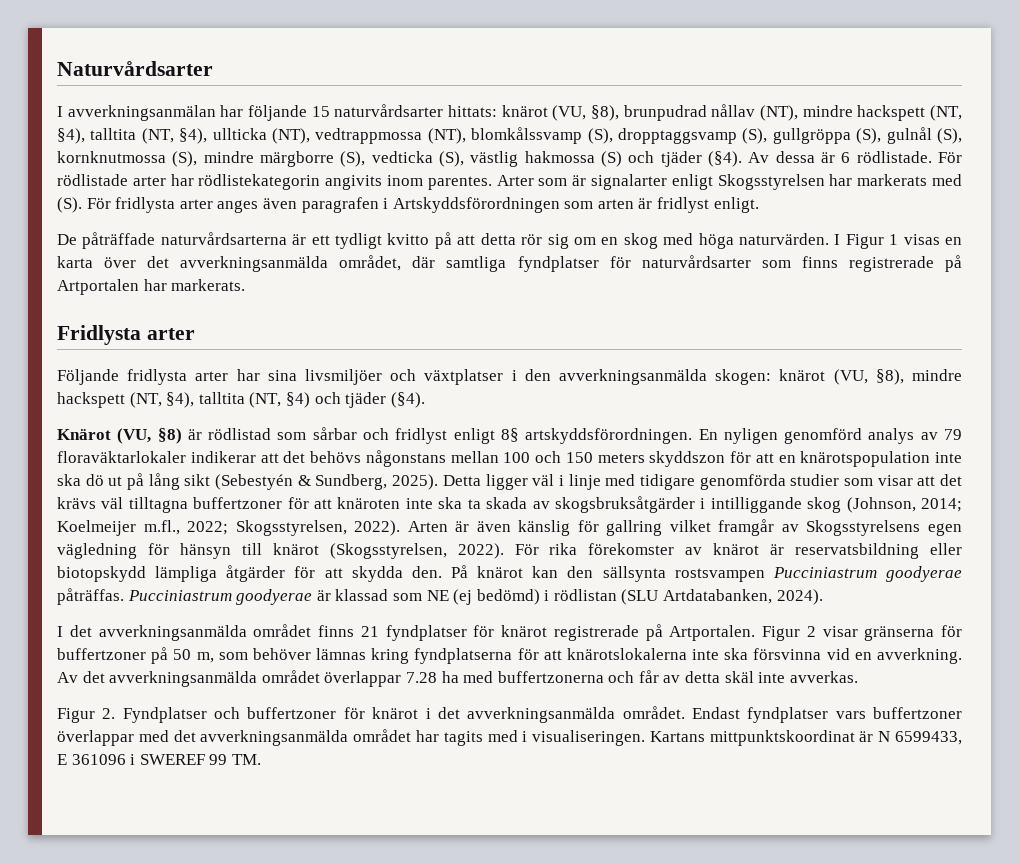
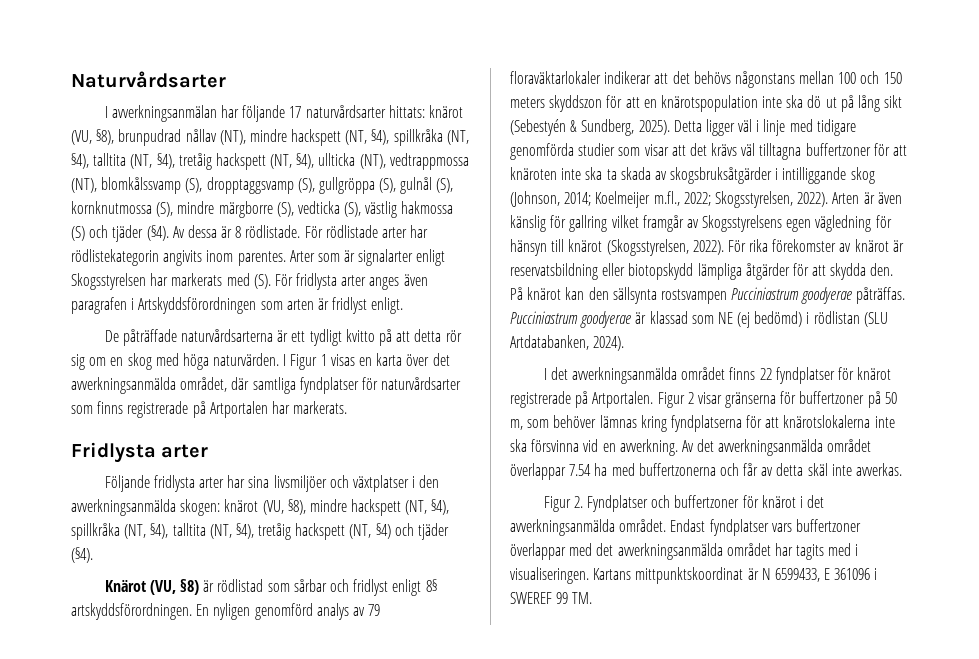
[311,106,330,117] 15 -> [289,106,302,118] 17
[90,128,137,140] talltita -> [393,129,469,146] [71,153,266,170] spillkråka (NT, §4), talltita (NT, §4), tretåig hackspett
[841,152,851,163] 6 -> [235,226,242,238] 8
[198,392,245,404] talltita -> [71,523,346,540] spillkråka (NT, §4), talltita (NT, §4), tretåig hackspett
[360,626,379,637] 21 -> [759,368,772,380] 22
[405,672,437,683] 7.28 -> [569,464,592,476] 7.54

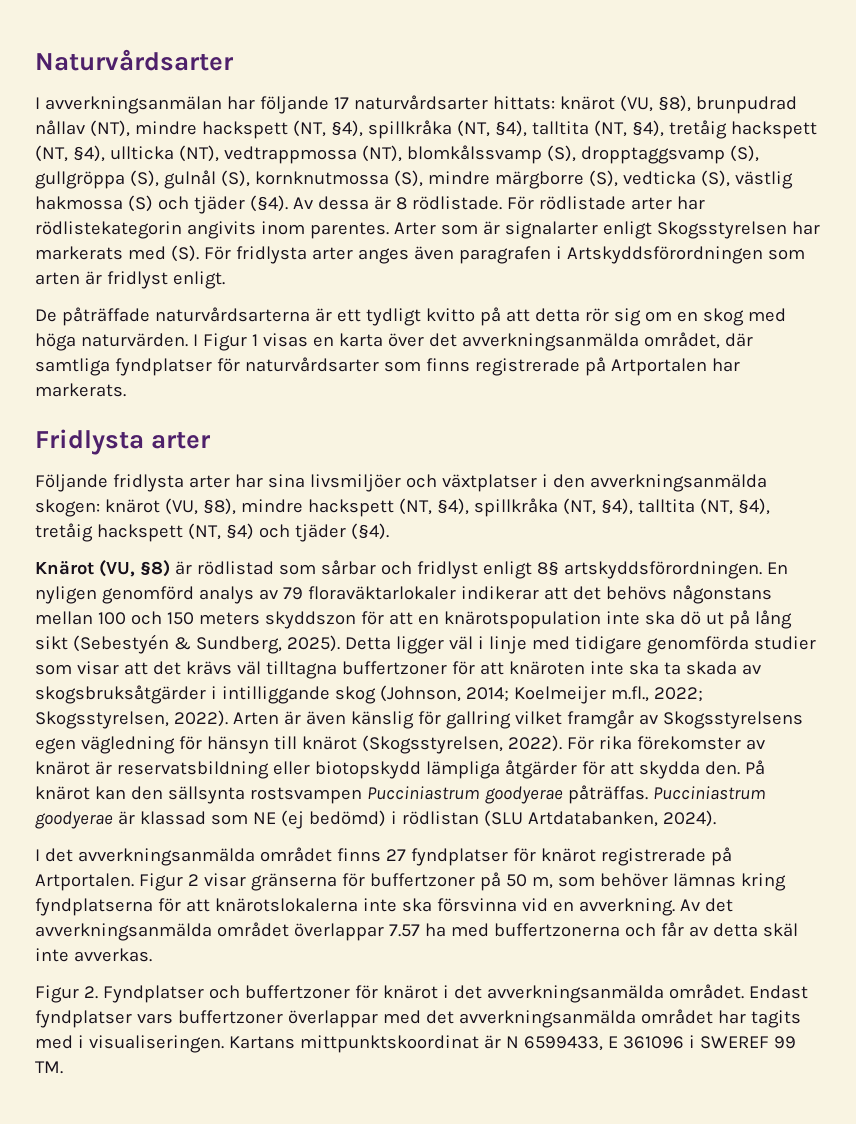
[759,368,772,380] 22 -> [385,849,406,861] 27
[569,464,592,476] 7.54 -> [388,924,420,937] 7.57

